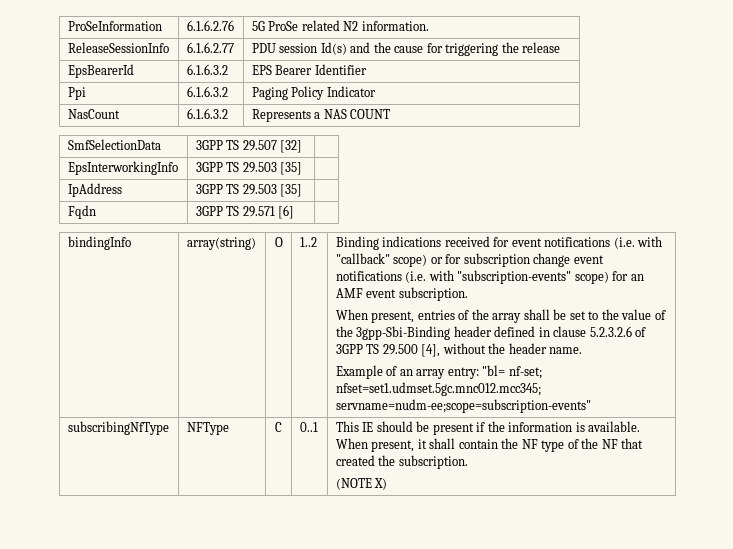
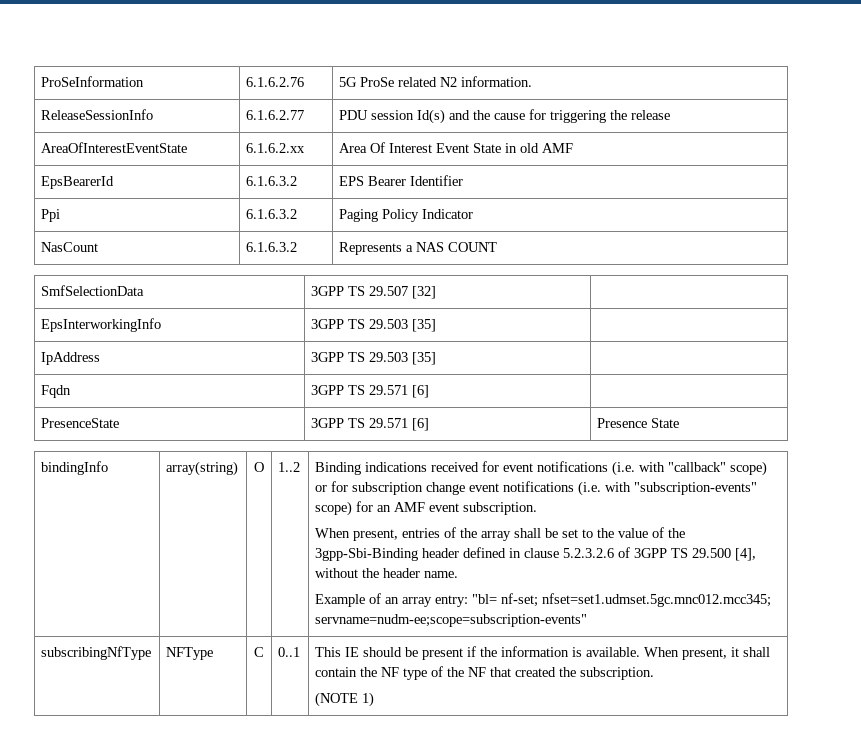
(561, 47) none -> [41,142,188,153] [246,143,306,153] [339,142,574,153] // AreaOfInterestEventState | 6.1.6.2.xx | Area Of Interest Event State in old AMF
(295, 212) none -> [41,418,120,428] [311,418,430,431] [597,418,680,428] // PresenceState | 3GPP TS 29.571 [6] | Presence State
[374,478,388,490] X) -> [362,692,375,707] 1)

